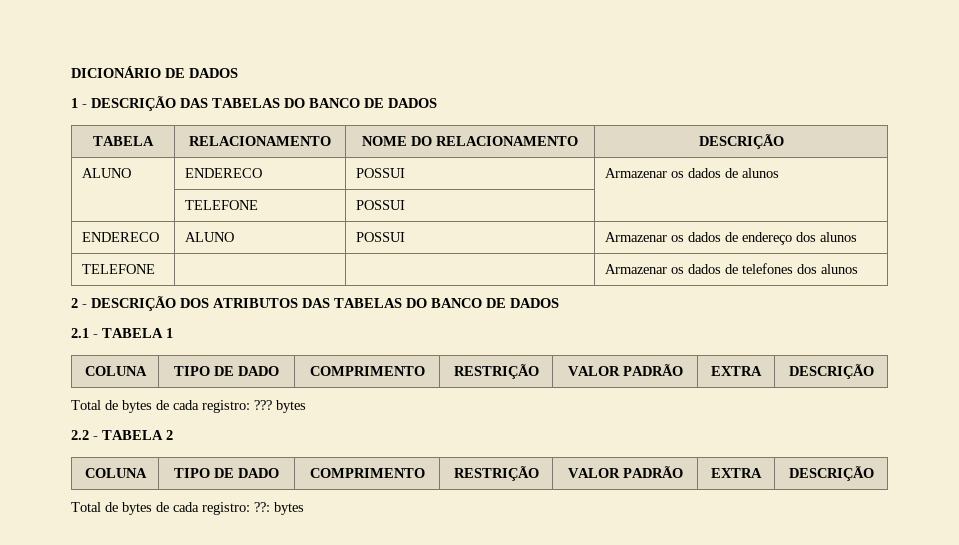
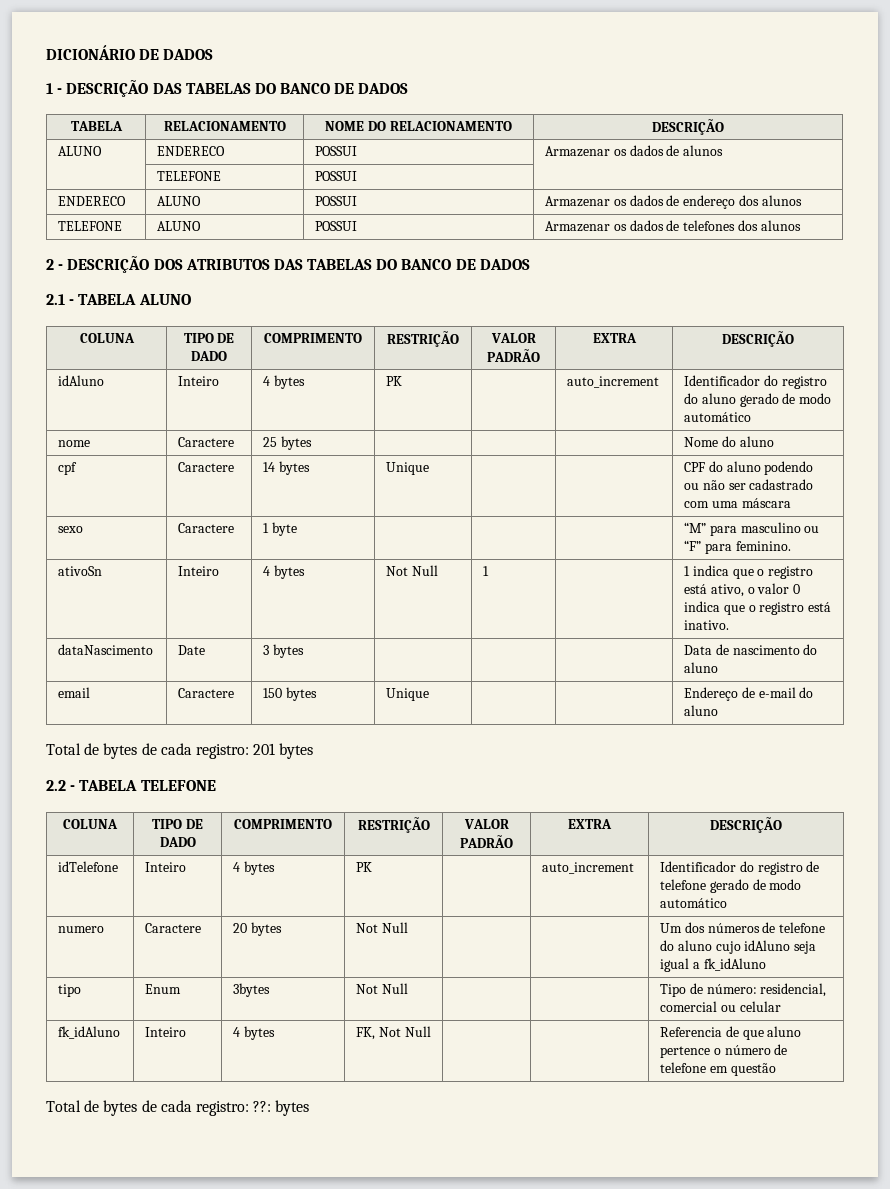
(156, 269) | -> [157,221,202,231] [315,221,358,231] ALUNO | POSSUI
[166,328,173,338] 1 -> [138,294,191,305] ALUNO
[71,400,272,413] // Total de bytes de cada registro: ??? -> [58,375,105,386] [178,376,220,386] [263,375,305,389] [386,376,403,386] [567,376,660,388] [684,375,827,389] [684,393,832,407] [684,412,752,422] [58,440,91,447] [178,437,235,447] [263,436,312,450] [684,436,774,447] [58,462,78,475] [178,462,235,472] [263,461,310,475] [386,462,430,475] [684,461,814,475] [684,479,814,490] [684,498,791,508] [58,526,84,533] [178,523,235,533] [263,522,297,536] [684,522,820,536] [684,540,791,554] [58,566,103,576] [178,566,220,576] [263,565,305,579] [386,565,438,576] [483,566,490,576] [684,565,814,579] [684,583,801,597] [684,601,832,615] [684,620,730,630] [58,644,154,655] [178,645,206,655] [263,644,304,658] [684,644,818,655] [684,662,719,673] [58,687,91,698] [178,688,235,698] [263,687,317,701] [386,688,430,701] [684,687,814,701] [684,705,719,716] [46,743,276,759] // idAluno | Inteiro | 4 bytes | PK | | auto_increment | Identificador do registro do aluno gerado de modo automático // nome | Caractere | 25 bytes | | | | Nome do aluno // cpf | Caractere | 14 bytes | Unique | | | CPF do aluno podendo ou não ser cadastrado com uma máscara // sexo | Caractere | 1 byte | | | | “M” para masculino ou “F” para feminino. // ativoSn | Inteiro | 4 bytes | Not Null | 1 | | 1 indica que o registro está ativo, o valor 0 indica que o registro está inativo. // dataNascimento | Date | 3 bytes | | | | Data de nascimento do aluno // email | Caractere | 150 bytes | Unique | | | Endereço de e-mail do aluno // Total de bytes de cada registro: 201
[166,430,173,440] 2 -> [140,780,216,791] TELEFONE
(874, 473) none -> [58,861,119,872] [145,862,187,872] [233,861,275,875] [356,862,373,872] [542,862,635,874] [660,861,820,875] [660,879,802,893] [660,898,728,908] [58,926,105,933] [145,923,202,933] [233,922,282,936] [356,922,408,933] [660,922,826,933] [660,940,817,954] [660,958,766,972] [58,984,82,997] [145,984,182,994] [233,983,271,997] [356,983,408,994] [660,983,827,997] [660,1001,781,1012] [58,1026,121,1039] [145,1027,187,1037] [233,1026,275,1040] [356,1026,431,1040] [660,1026,802,1040] [660,1044,788,1058] [660,1062,776,1076] // idTelefone | Inteiro | 4 bytes | PK | | auto_increment | Identificador do registro de telefone gerado de modo automático // numero | Caractere | 20 bytes | Not Null | | | Um dos números de telefone do aluno cujo idAluno seja igual a fk_idAluno // tipo | Enum | 3bytes | Not Null | | | Tipo de número: residencial, comercial ou celular // fk_idAluno | Inteiro | 4 bytes | FK, Not Null | | | Referencia de que aluno pertence o número de telefone em questão

